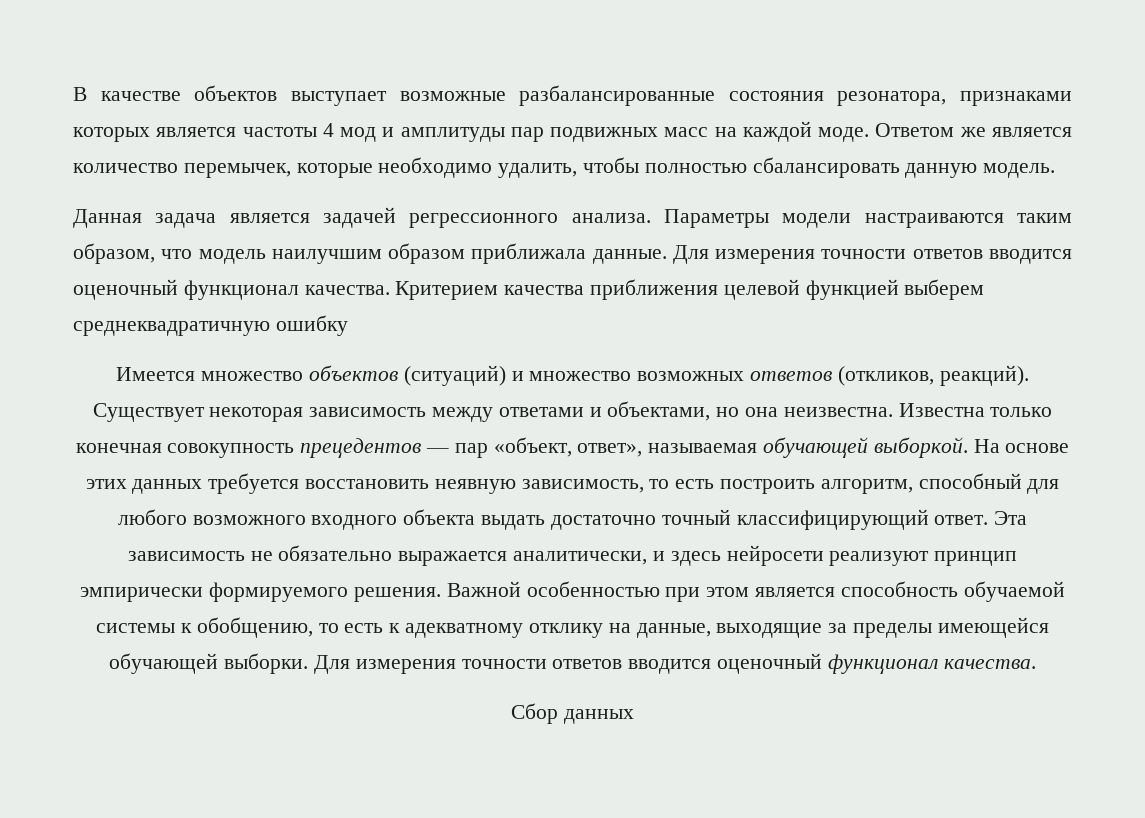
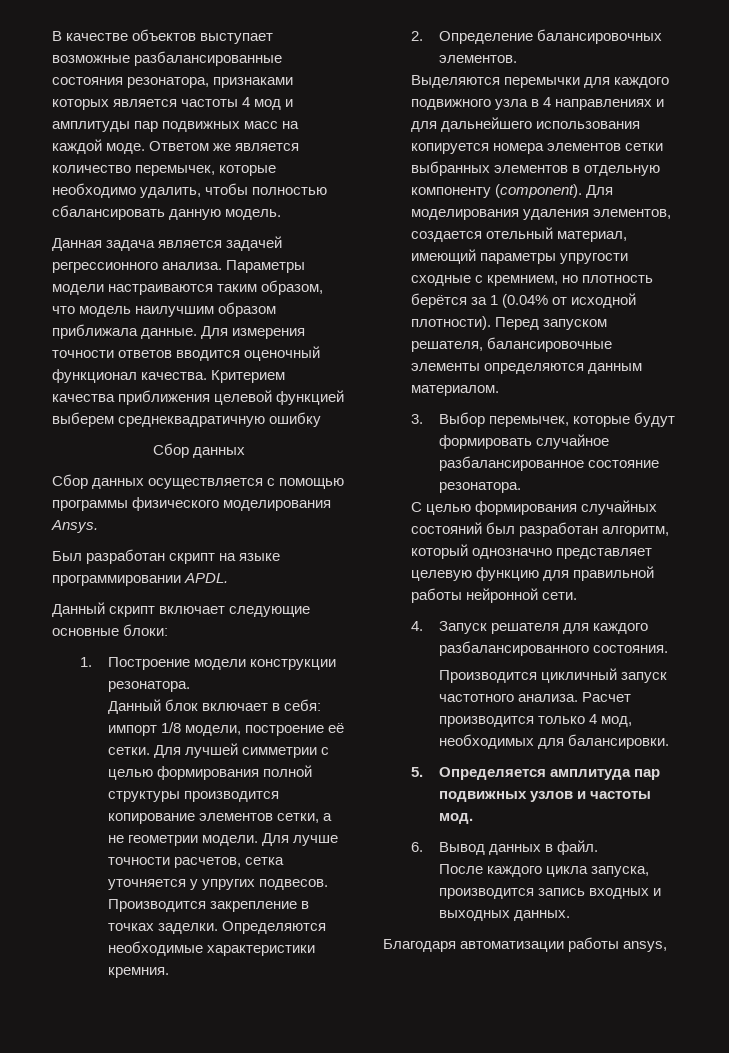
[116,365,1029,386] [92,401,1053,422] [75,437,1070,458] [85,473,1060,494] [117,509,1028,530] [127,545,1018,566] [80,581,1065,602] [96,617,1049,638] [109,653,1036,674] [511,703,634,724] Имеется множество объектов (ситуаций) и множество возможных ответов (откликов, реакций). Существует некоторая зависимость между ответами и объектами, но она неизвестна. Известна только конечная совокупность прецедентов — пар «объект, ответ», называемая обучающей выборкой. На основе этих данных требуется восстановить неявную зависимость, то есть построить алгоритм, способный для любого возможного входного объекта выдать достаточно точный классифицирующий ответ. Эта зависимость не обязательно выражается аналитически, и здесь нейросети реализуют принцип эмпирически формируемого решения. Важной особенностью при этом является способность обучаемой системы к обобщению, то есть к адекватному отклику на данные, выходящие за пределы имеющейся обучающей выборки. Для измерения точности ответов вводится оценочный функционал качества. // Сбор данных -> [152,443,246,458] [52,474,345,489] [52,497,332,511] [51,520,98,533] [52,549,281,564] [52,573,229,586] [52,602,311,617] [52,624,169,636] [79,657,336,670] [107,681,190,692] [107,699,321,714] [107,722,344,736] [107,743,329,758] [107,765,312,780] [107,791,279,802] [107,813,332,824] [107,833,338,846] [107,857,284,868] [107,879,328,890] [107,899,309,912] [107,921,326,934] [107,941,315,956] [107,967,169,978] [410,29,662,44] [438,55,517,63] [410,75,669,88] [410,97,665,110] [410,117,640,132] [410,143,663,154] [410,161,660,176] [410,184,613,198] [410,209,671,220] [410,227,627,242] [410,249,628,264] [410,275,654,286] [410,293,637,308] [410,316,607,330] [410,337,612,352] [410,363,642,374] [410,385,499,396] [410,412,675,427] [438,434,609,449] [438,456,659,471] [438,482,521,493] [410,500,657,515] [410,522,669,537] [410,544,652,559] [410,566,654,581] [410,588,577,603] [410,621,648,634] [438,641,668,656] [438,668,667,683] [438,692,631,702] [438,714,632,727] [438,734,669,749] [410,767,660,780] [438,791,651,802] [438,813,473,824] [410,840,598,855] [438,864,649,877] [438,888,661,899] [438,910,570,921] [383,937,668,952] Сбор данных // Сбор данных осуществляется с помощью программы физического моделирования Ansys. // Был разработан скрипт на языке программировании APDL. // Данный скрипт включает следующие основные блоки: // 1. Построение модели конструкции резонатора. // Данный блок включает в себя: импорт 1/8 модели, построение её сетки. Для лучшей симметрии с целью формирования полной структуры производится копирование элементов сетки, а не геометрии модели. Для лучше точности расчетов, сетка уточняется у упругих подвесов. Производится закрепление в точках заделки. Определяются необходимые характеристики кремния. // 2. Определение балансировочных элементов. // Выделяются перемычки для каждого подвижного узла в 4 направлениях и для дальнейшего использования копируется номера элементов сетки выбранных элементов в отдельную компоненту (component). Для моделирования удаления элементов, создается отельный материал, имеющий параметры упругости сходные с кремнием, но плотность берётся за 1 (0.04% от исходной плотности). Перед запуском решателя, балансировочные элементы определяются данным материалом. // 3. Выбор перемычек, которые будут формировать случайное разбалансированное состояние резонатора. // С целью формирования случайных состояний был разработан алгоритм, который однозначно представляет целевую функцию для правильной работы нейронной сети. // 4. Запуск решателя для каждого разбалансированного состояния. // Производится цикличный запуск частотного анализа. Расчет производится только 4 мод, необходимых для балансировки. // 5. Определяется амплитуда пар подвижных узлов и частоты мод. // 6. Вывод данных в файл. // После каждого цикла запуска, производится запись входных и выходных данных. // Благодаря автоматизации работы ansys,

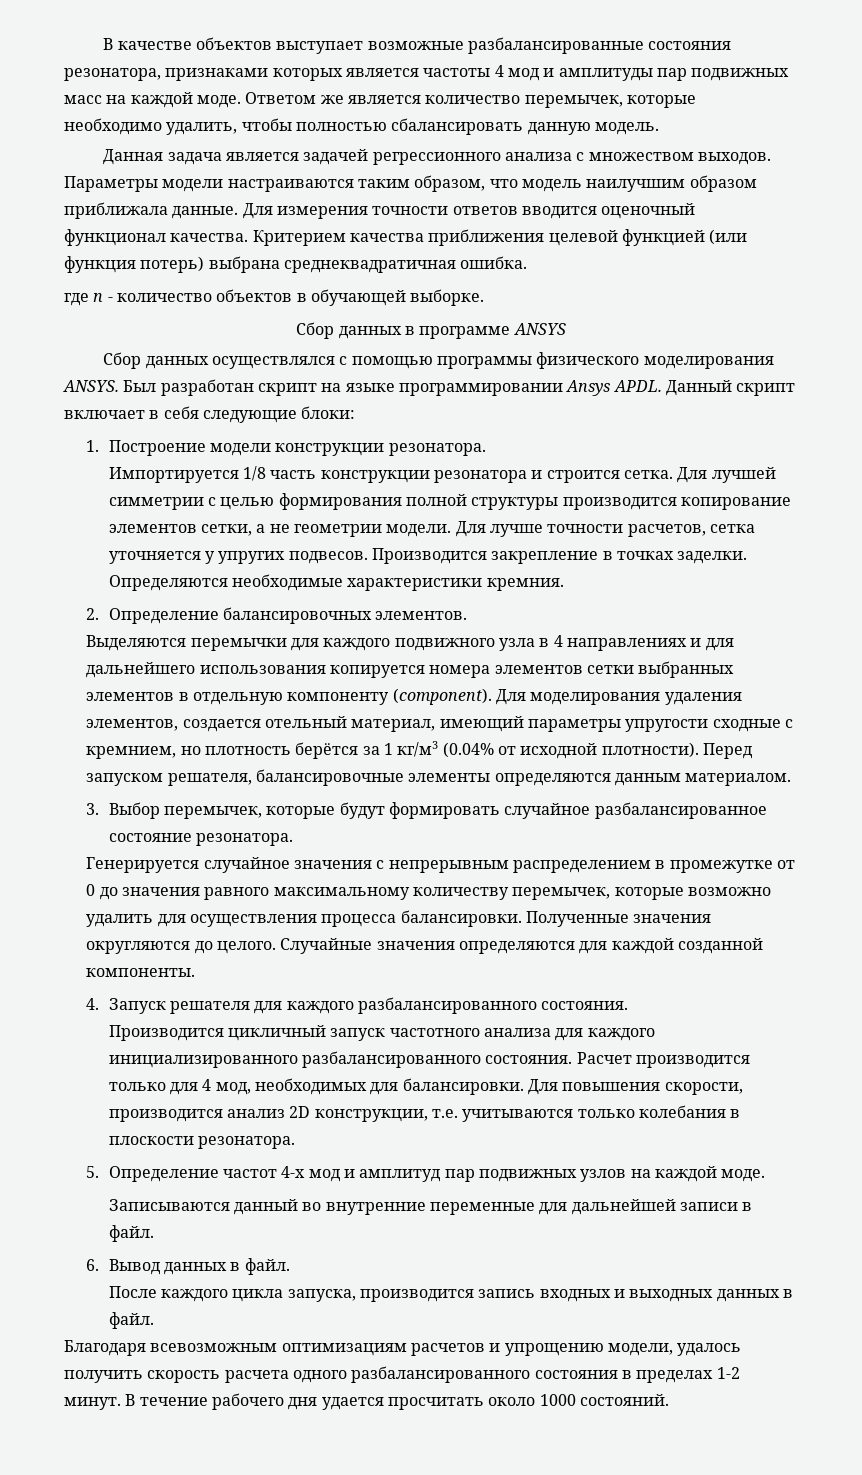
[162,262,223,270] анализа. -> [505,152,772,165] анализа с множеством выходов.
[52,412,322,427] [152,443,246,458] [52,474,264,489] выберем среднеквадратичную ошибку // Сбор данных // Сбор данных осуществляется -> [709,229,748,245] [64,256,528,273] [64,289,485,306] [296,322,566,339] [103,352,336,369] (или функция потерь) выбрана среднеквадратичная ошибка. // где n - количество объектов в обучающей выборке. // Сбор данных в программе ANSYS // Сбор данных осуществлялся
[51,520,98,533] Ansys. // -> [63,380,119,392] ANSYS.
(181, 580) none -> [566,380,611,396] Ansys
(229, 578) // -> (662, 386) none
[229,606,311,617] [52,628,119,636] следующие основные -> [149,406,297,423] в себя следующие
[107,699,321,714] [107,722,344,736] [107,747,150,755] Данный блок включает в себя: импорт 1/8 модели, построение её сетки. -> [108,466,674,483] Импортируется 1/8 часть конструкции резонатора и строится сетка.
(498, 300) none -> [397,741,439,757] кг/м3
[410,500,657,515] [410,522,669,537] [410,544,652,559] [410,566,654,581] [410,588,577,603] С целью формирования случайных состояний был разработан алгоритм, который однозначно представляет целевую функцию для правильной работы нейронной сети. -> [86,857,795,873] [86,884,771,900] [86,910,712,927] [86,938,763,954] [86,968,196,977] Генерируется случайное значения с непрерывным распределением в промежутке от 0 до значения равного максимальному количеству перемычек, которые возможно удалить для осуществления процесса балансировки. Полученные значения округляются до целого. Случайные значения определяются для каждой созданной компоненты.
[517,694,578,702] анализа. -> [484,1028,655,1041] [108,1051,573,1068] анализа для каждого инициализированного разбалансированного состояния.
(585, 720) none -> [170,1082,199,1095] для
[410,767,660,780] [438,791,651,802] [438,813,473,824] // 5. Определяется амплитуда пар подвижных узлов и частоты мод. -> [528,1079,743,1095] [108,1105,741,1122] [108,1136,296,1149] [86,1166,766,1182] [108,1199,753,1215] [108,1225,154,1242] Для повышения скорости, производится анализ 2D конструкции, т.е. учитываются только колебания в плоскости резонатора. // 5. Определение частот 4-х мод и амплитуд пар подвижных узлов на каждой моде. // Записываются данный во внутренние переменные для дальнейшей записи в файл.
[513,910,570,921] [383,937,668,952] данных. // Благодаря автоматизации работы ansys, -> [716,1289,794,1302] [108,1312,154,1329] [64,1340,742,1356] [64,1366,740,1383] [64,1393,669,1410] данных в файл. // Благодаря всевозможным оптимизациям расчетов и упрощению модели, удалось получить скорость расчета одного разбалансированного состояния в пределах 1-2 минут. В течение рабочего дня удается просчитать около 1000 состояний.

